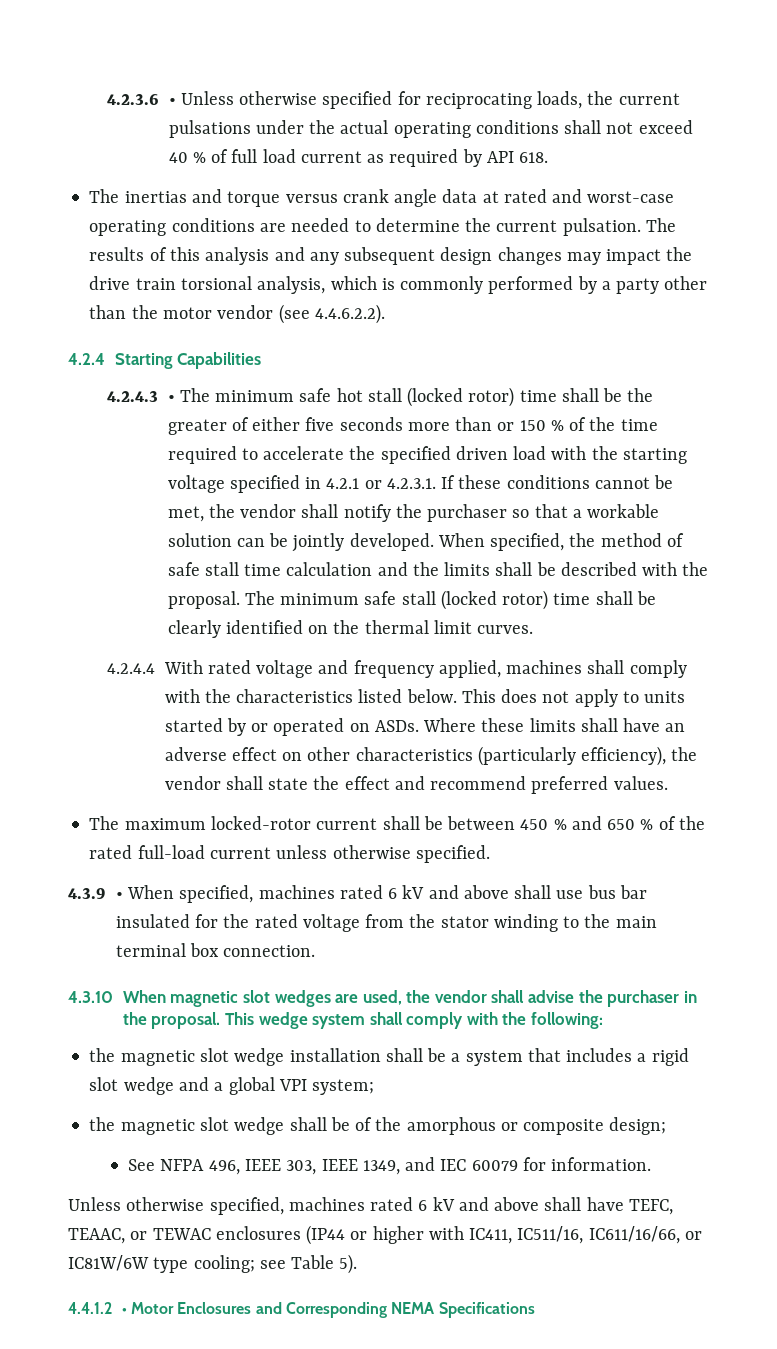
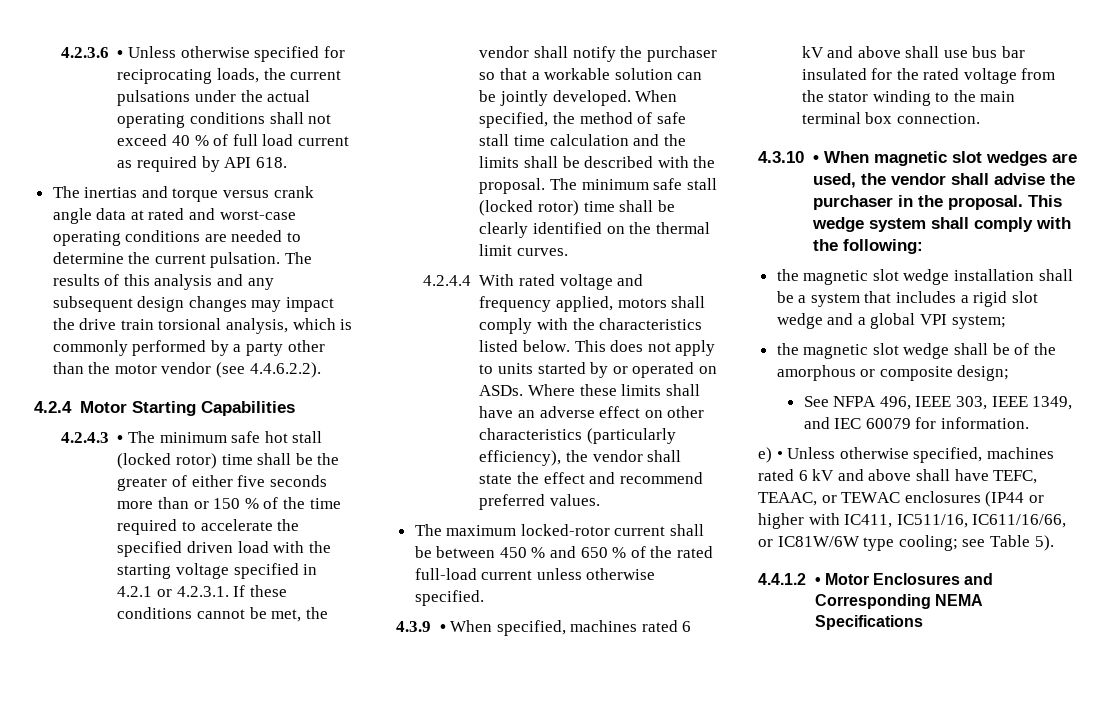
(105, 359) none -> [79,401,127,413] Motor
[506,660,583,674] machines -> [617,298,667,308] motors
(113, 997) none -> [812,155,819,163] •
(652, 1164) none -> [758,447,783,463] e) •

